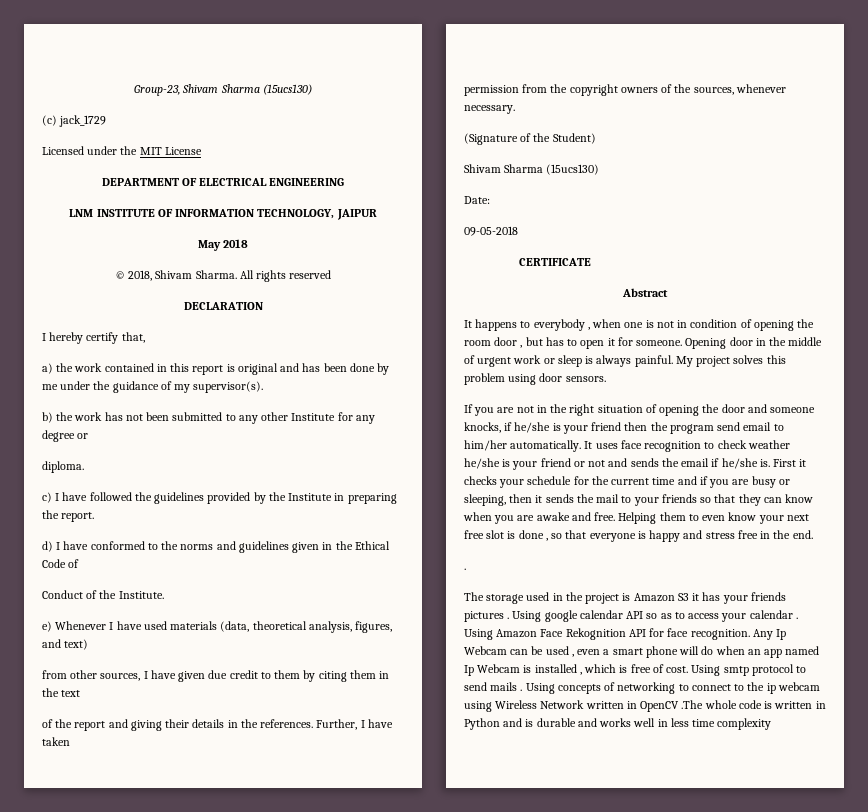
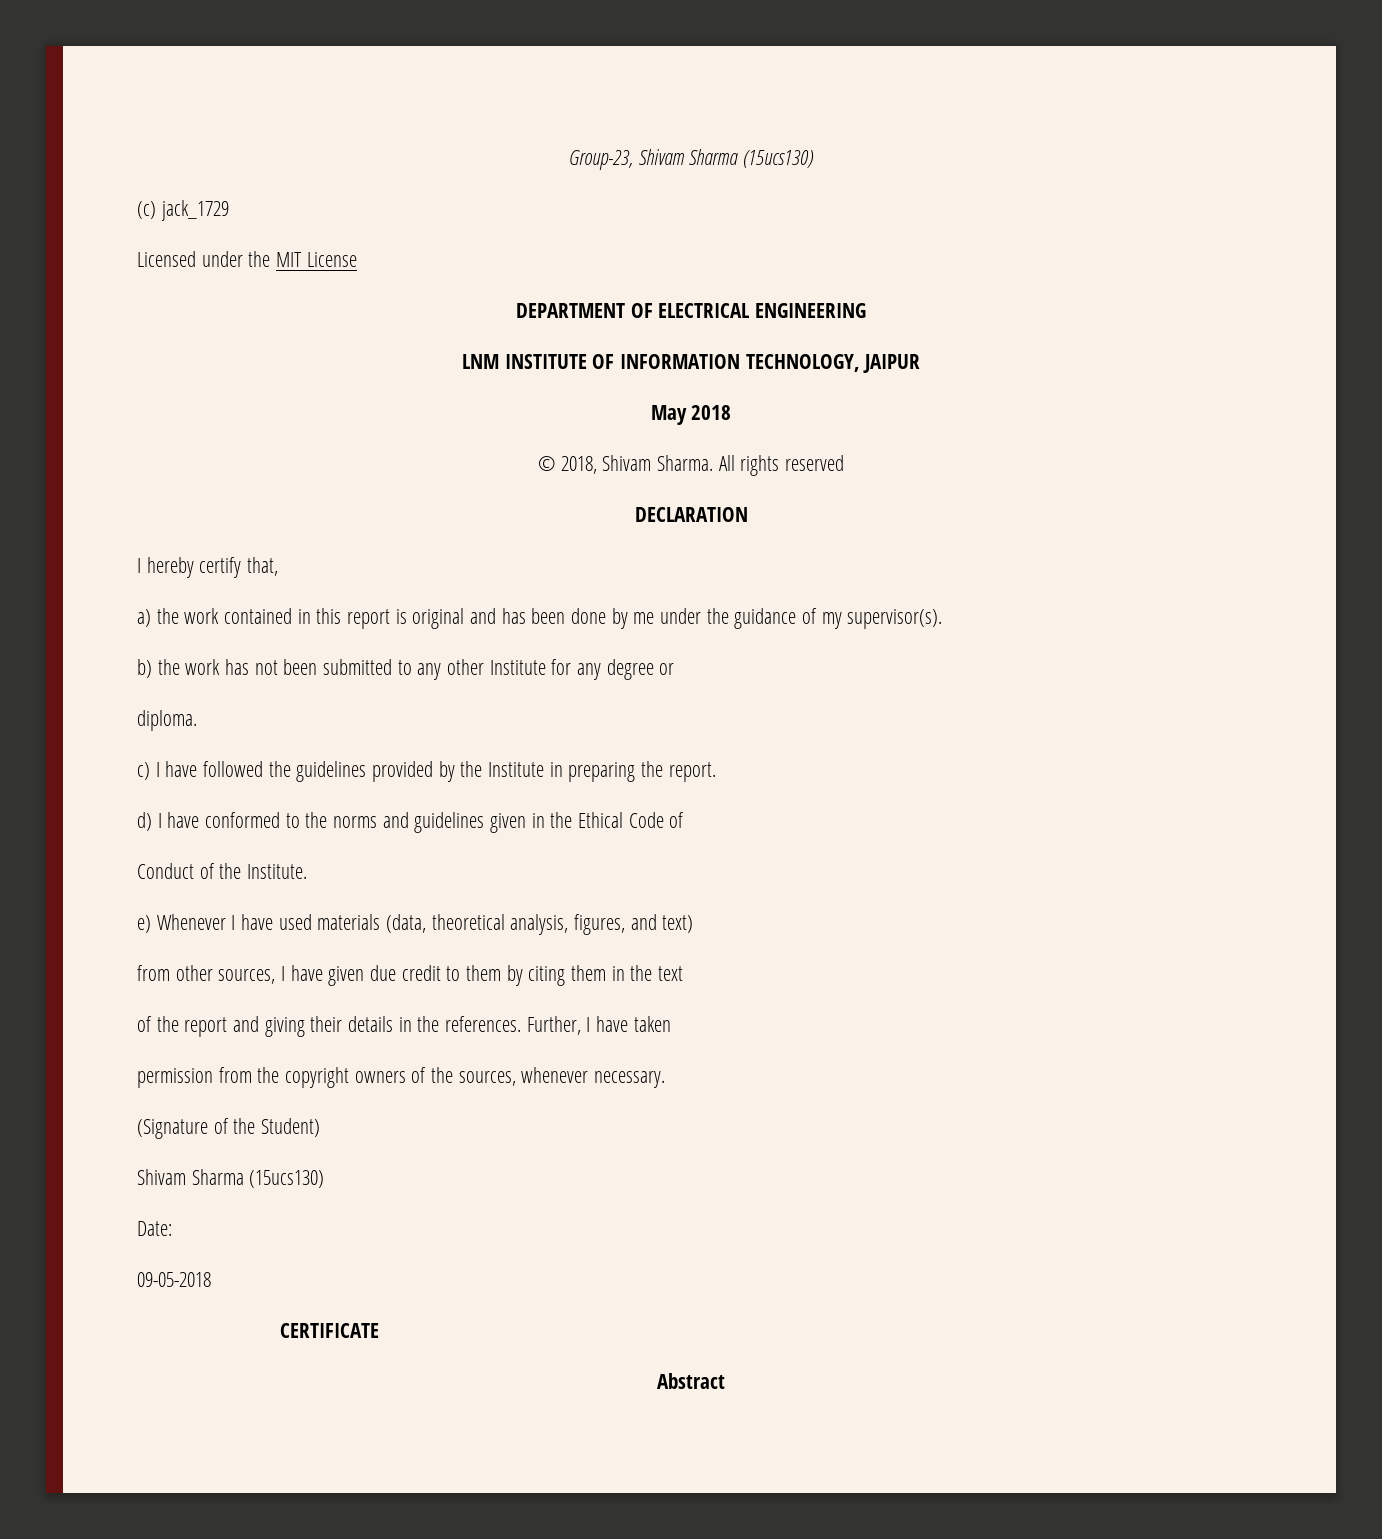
[464,319,815,331] [464,337,823,349] [464,355,786,367] [464,373,606,385] [464,404,816,416] [464,422,784,434] [464,440,790,452] [464,458,807,470] [464,476,790,488] [464,494,814,506] [463,512,809,524] [464,530,813,542] [464,568,466,570] [464,592,786,604] [464,610,798,622] [464,628,787,640] [464,646,820,658] [464,664,807,676] [464,682,820,694] [464,700,826,712] [464,718,772,730] // It happens to everybody , when one is not in condition of opening the room door , but has to open it for someone. Opening door in the middle of urgent work or sleep is always painful. My project solves this problem using door sensors. // If you are not in the right situation of opening the door and someone knocks, if he/she is your friend then the program send email to him/her automatically. It uses face recognition to check weather he/she is your friend or not and sends the email if he/she is. First it checks your schedule for the current time and if you are busy or sleeping, then it sends the mail to your friends so that they can know when you are awake and free. Helping them to even know your next free slot is done , so that everyone is happy and stress free in the end. // . // The storage used in the project is Amazon S3 it has your friends pictures . Using google calendar API so as to access your calendar . Using Amazon Face Rekognition API for face recognition. Any Ip Webcam can be used , even a smart phone will do when an app named Ip Webcam is installed , which is free of cost. Using smtp protocol to send mails . Using concepts of networking to connect to the ip webcam using Wireless Network written in OpenCV .The whole code is written in Python and is durable and works well in less time complexity -> (725, 1381) none

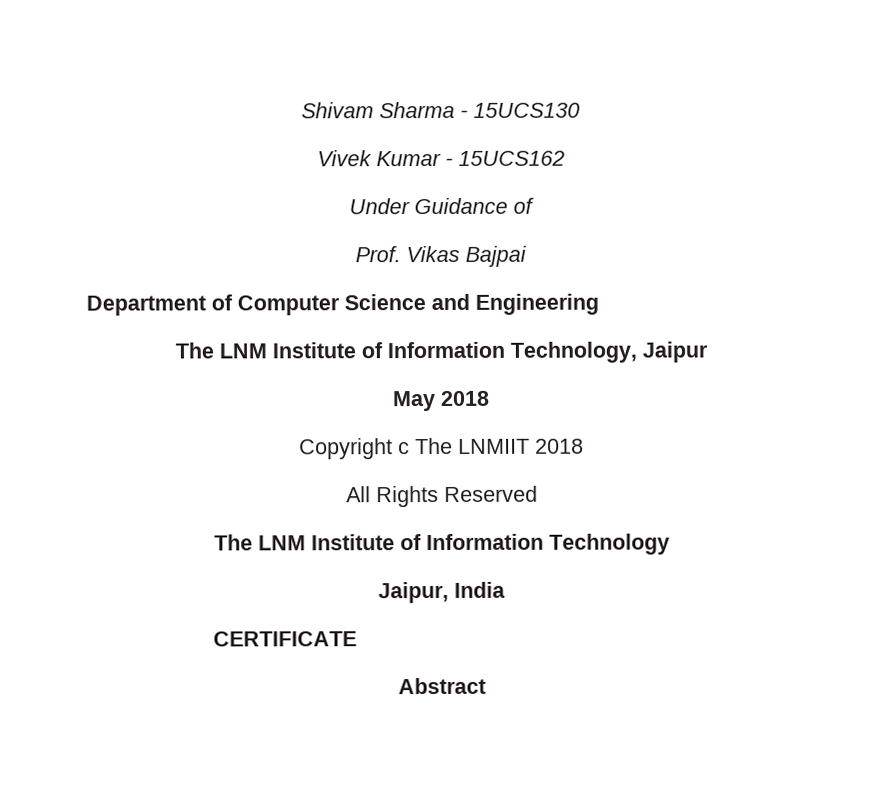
[568,149,815,170] [137,200,229,221] [137,251,357,267] [515,303,867,318] [461,354,921,373] [650,405,732,425] [537,455,845,476] [634,507,748,522] [137,557,279,578] [137,608,943,629] [137,659,675,680] [137,710,197,731] [137,761,716,782] [137,812,685,833] [137,863,308,879] [137,914,694,935] [137,965,684,986] [137,1016,671,1037] [137,1067,666,1088] [137,1118,321,1139] [137,1169,325,1188] [137,1221,172,1236] [137,1272,211,1287] Group-23, Shivam Sharma (15ucs130) // (c) jack_1729 // Licensed under the MIT License // DEPARTMENT OF ELECTRICAL ENGINEERING // LNM INSTITUTE OF INFORMATION TECHNOLOGY, JAIPUR // May 2018 // © 2018, Shivam Sharma. All rights reserved // DECLARATION // I hereby certify that, // a) the work contained in this report is original and has been done by me under the guidance of my supervisor(s). // b) the work has not been submitted to any other Institute for any degree or // diploma. // c) I have followed the guidelines provided by the Institute in preparing the report. // d) I have conformed to the norms and guidelines given in the Ethical Code of // Conduct of the Institute. // e) Whenever I have used materials (data, theoretical analysis, figures, and text) // from other sources, I have given due credit to them by citing them in the text // of the report and giving their details in the references. Further, I have taken // permission from the copyright owners of the sources, whenever necessary. // (Signature of the Student) // Shivam Sharma (15ucs130) // Date: // 09-05-2018 -> [301,101,580,119] [316,150,565,167] [349,197,534,215] [355,245,527,267] [86,293,599,316] [174,341,708,363] [392,390,490,412] [299,437,584,460] [345,485,538,508] [213,533,670,555] [378,581,506,604] Shivam Sharma - 15UCS130 // Vivek Kumar - 15UCS162 // Under Guidance of // Prof. Vikas Bajpai // Department of Computer Science and Engineering // The LNM Institute of Information Technology, Jaipur // May 2018 // Copyright c The LNMIIT 2018 // All Rights Reserved // The LNM Institute of Information Technology // Jaipur, India

